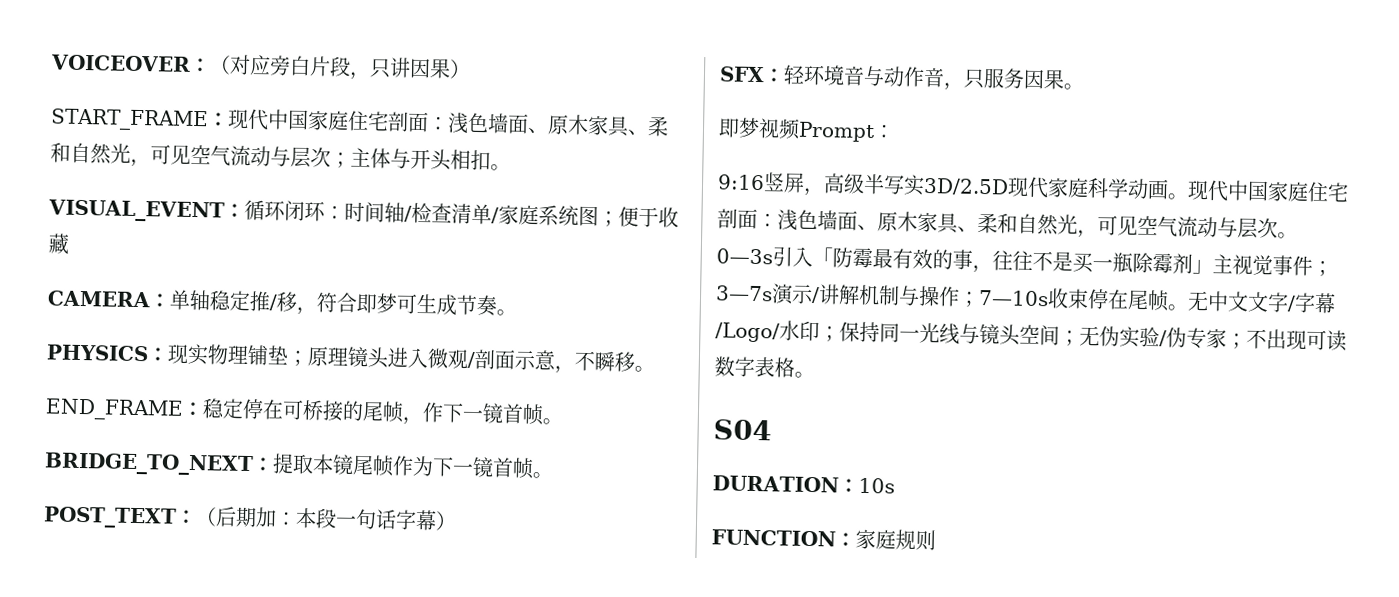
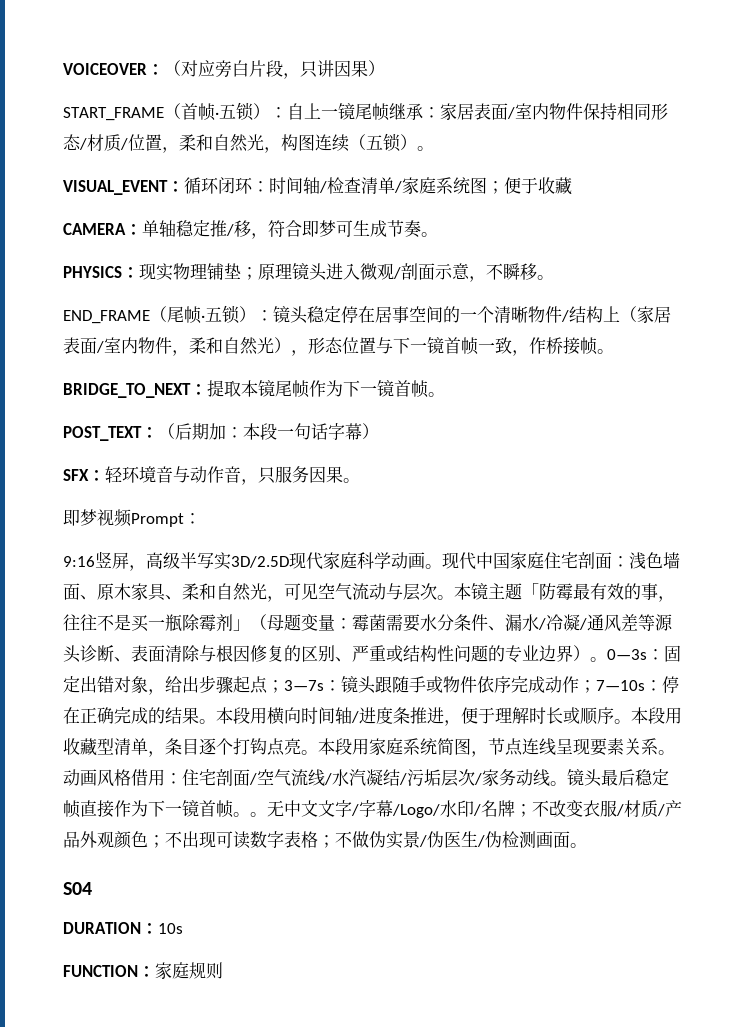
[206,108,669,137] [50,142,491,171] ：现代中国家庭住宅剖面：浅色墙面、原木家具、柔和自然光，可见空气流动与层次；主体与开头相扣 -> [164,102,668,121] [63,133,417,153] （首帧·五锁）：自上一镜尾帧继承：家居表面/室内物件保持相同形态/材质/位置，柔和自然光，构图连续（五锁）
[182,398,524,426] ：稳定停在可桥接的尾帧，作下一镜首 -> [150,305,671,324] [63,336,580,356] （尾帧·五锁）：镜头稳定停在居事空间的一个清晰物件/结构上（家居表面/室内物件，柔和自然光），形态位置与下一镜首帧一致，作桥接
[716,246,813,268] 0—3s引入 -> [454,582,522,600] 本镜主题
[1212,254,1333,277] [715,283,1170,312] 主视觉事件；3—7s演示/讲解机制与操作；7—10s收束停在尾帧 -> [250,614,673,632] [63,645,681,663] [63,675,679,695] [63,707,682,726] [63,738,675,757] [63,768,669,787] [63,799,250,818] （母题变量：霉菌需要水分条件、漏水/冷凝/通风差等源头诊断、表面清除与根因修复的区别、严重或结构性问题的专业边界）。0—3s：固定出错对象，给出步骤起点；3—7s：镜头跟随手或物件依序完成动作；7—10s：停在正确完成的结果。本段用横向时间轴/进度条推进，便于理解时长或顺序。本段用收藏型清单，条目逐个打钩点亮。本段用家庭系统简图，节点连线呈现要素关系。动画风格借用：住宅剖面/空气流线/水汽凝结/污垢层次/家务动线。镜头最后稳定帧直接作为下一镜首帧。
[819,321,1227,350] ；保持同一光线与镜头空间；无伪实验/伪专家 -> [473,800,682,818] [63,831,148,849] /名牌；不改变衣服/材质/产品外观颜色
(795, 367) none -> [318,831,570,849] ；不做伪实景/伪医生/伪检测画面

